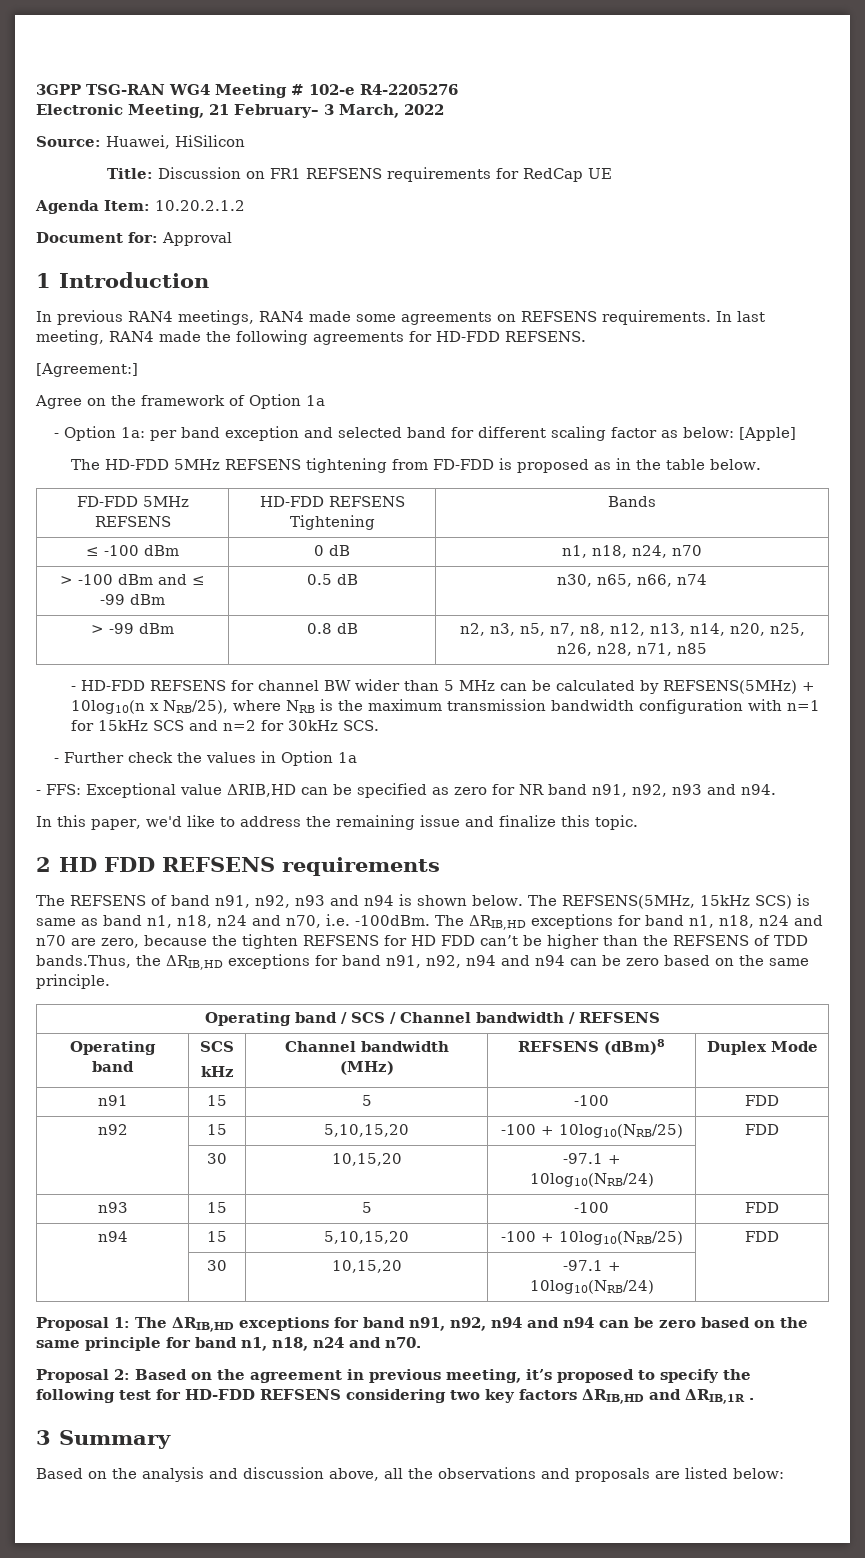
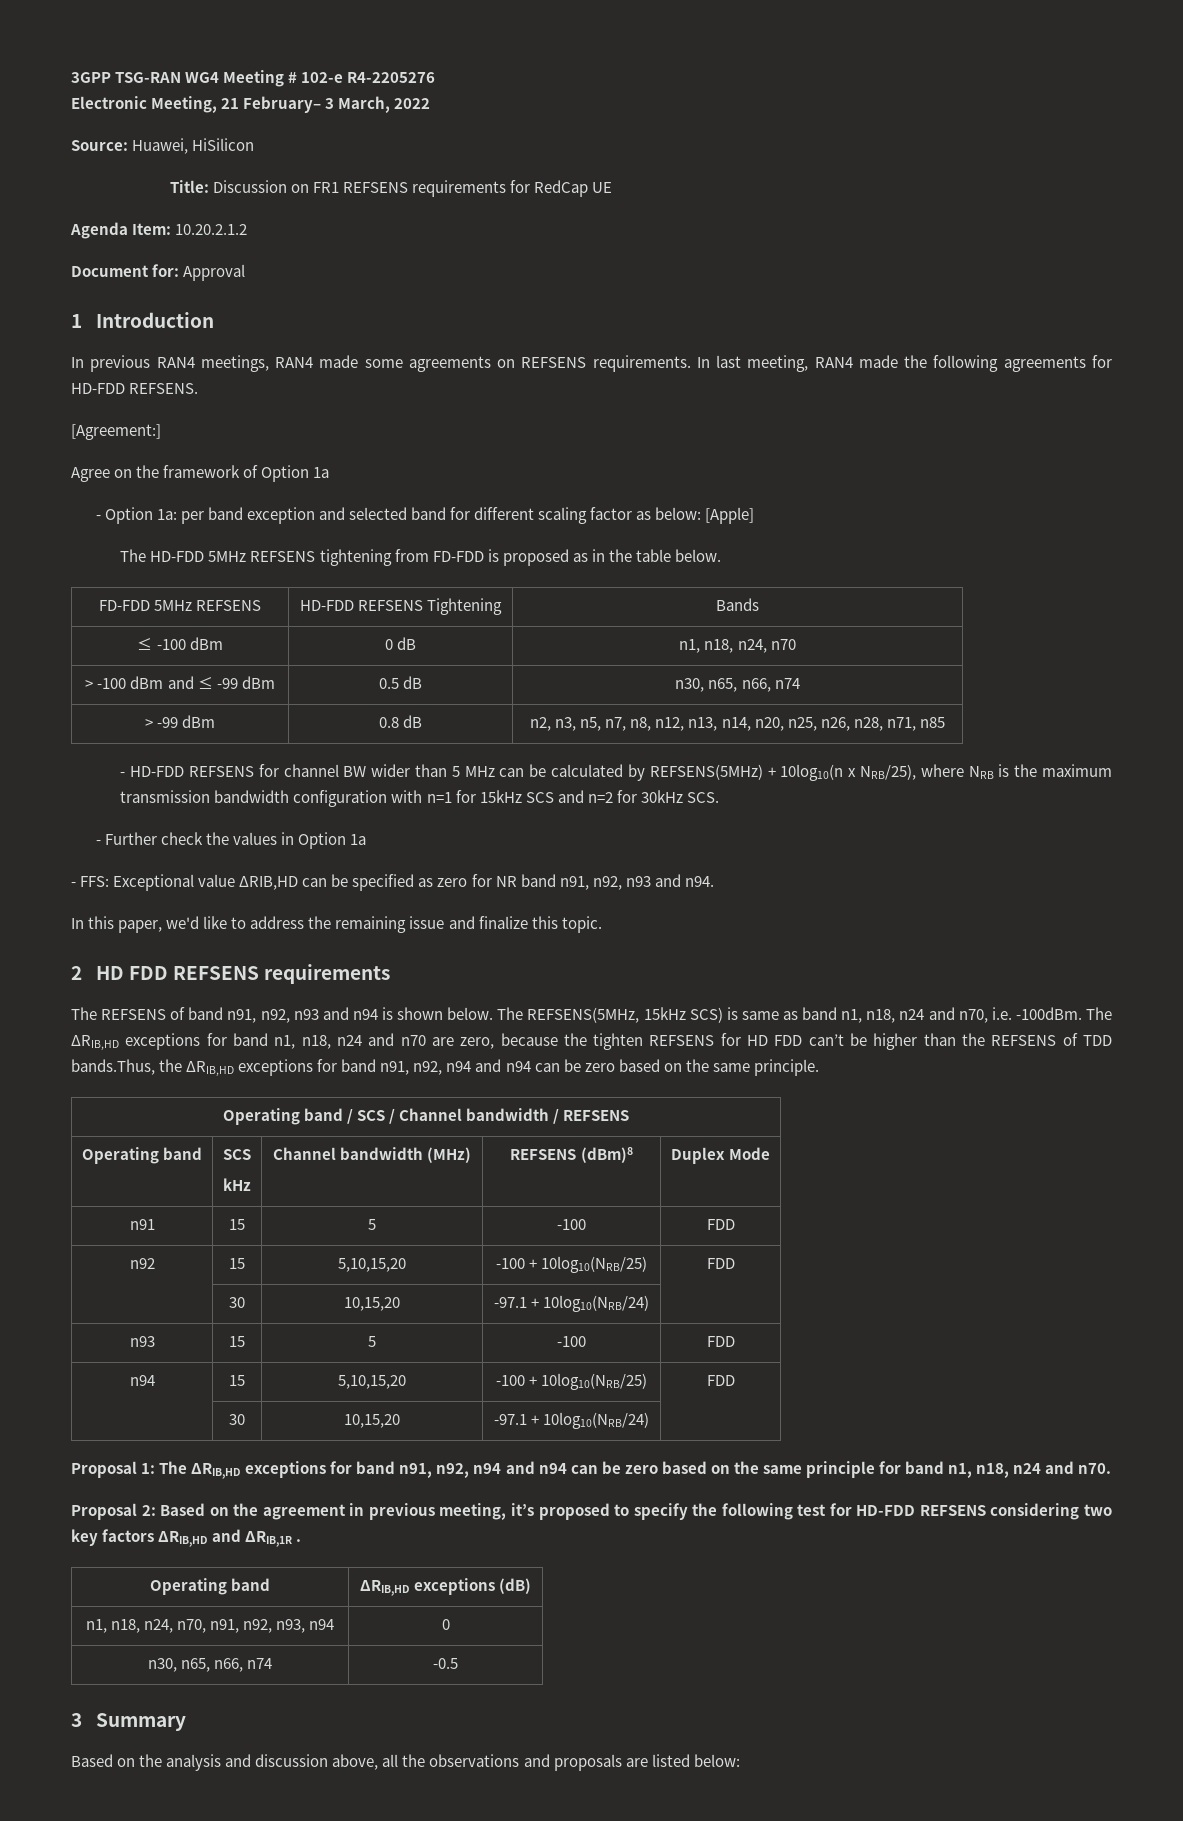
(754, 1399) none -> [149,1578,271,1595] [359,1578,532,1596] [85,1619,335,1633] [441,1619,450,1630] [147,1658,273,1672] [433,1658,458,1669] // Operating band | ΔRIB,HD exceptions (dB) // n1, n18, n24, n70, n91, n92, n93, n94 | 0 // n30, n65, n66, n74 | -0.5

